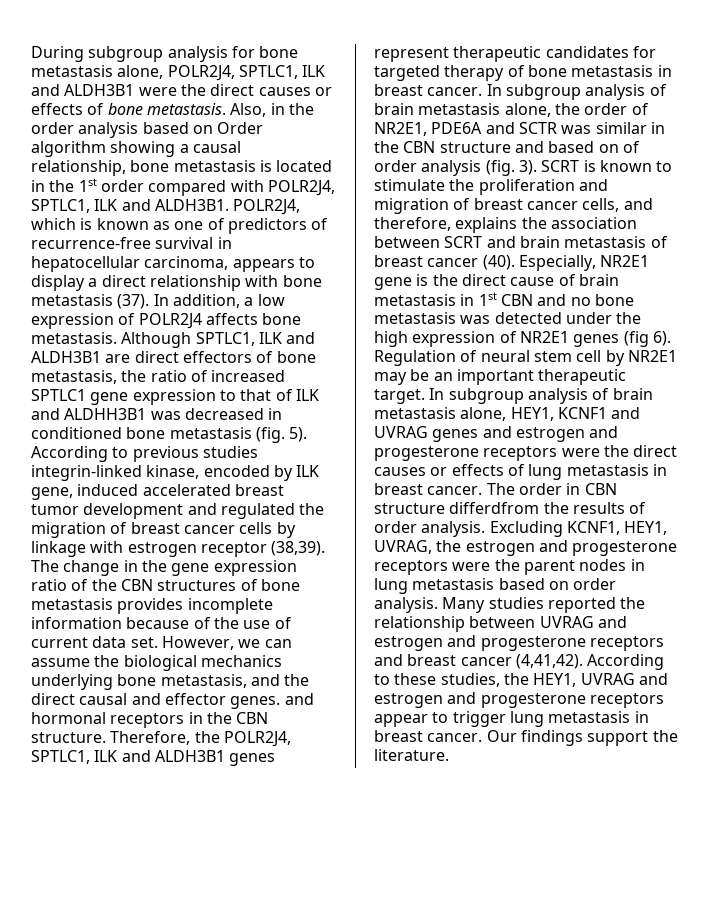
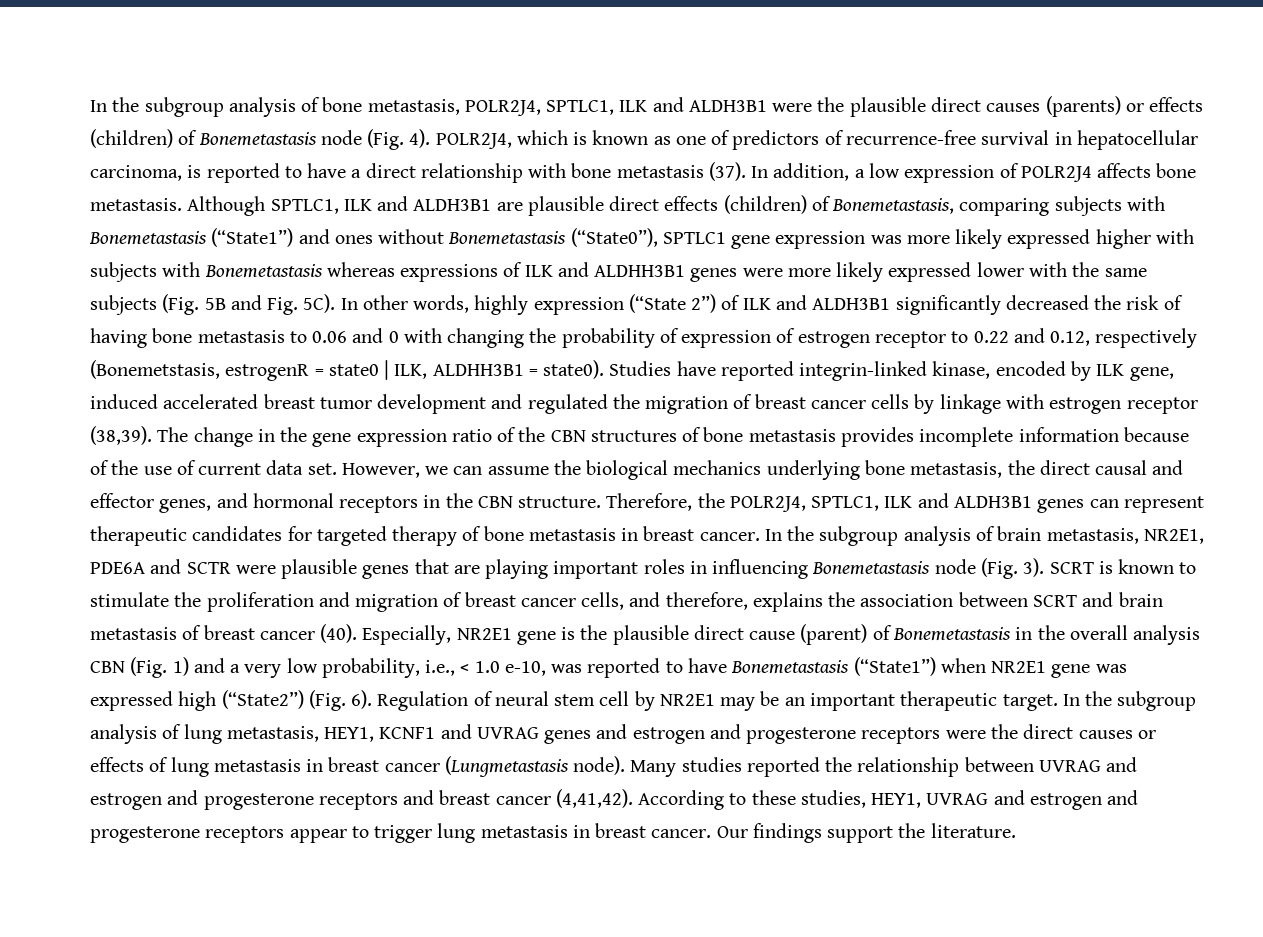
[31,46,299,62] [31,65,164,79] During subgroup analysis for bone metastasis alone, -> [90,97,460,117] In the subgroup analysis of bone metastasis,
[210,84,332,96] [31,103,314,117] [31,122,264,138] [31,141,241,157] [31,160,333,176] [31,178,335,196] [31,199,229,213] direct causes or effects of bone metastasis. Also, in the order analysis based on Order algorithm showing a causal relationship, bone metastasis is located in the 1st order compared with POLR2J4, SPTLC1, ILK and ALDH3B1. -> [849,96,1204,117] [90,129,431,150] plausible direct causes (parents) or effects (children) of Bonemetastasis node (Fig. 4).
[232,257,315,272] [31,275,85,291] appears to display -> [187,163,347,183] is reported to have
[134,351,316,363] [31,370,286,384] [31,389,319,405] [31,408,283,420] [31,427,308,443] [31,446,258,462] direct effectors of bone metastasis, the ratio of increased SPTLC1 gene expression to that of ILK and ALDHH3B1 was decreased in conditioned bone metastasis (fig. 5). According to previous studies -> [527,195,1165,216] [89,228,1194,249] [90,262,1147,282] [90,294,1183,315] [90,328,1198,348] [90,360,794,381] plausible direct effects (children) of Bonemetastasis, comparing subjects with Bonemetastasis (“State1”) and ones without Bonemetastasis (“State0”), SPTLC1 gene expression was more likely expressed higher with subjects with Bonemetastasis whereas expressions of ILK and ALDHH3B1 genes were more likely expressed lower with the same subjects (Fig. 5B and Fig. 5C). In other words, highly expression (“State 2”) of ILK and ALDH3B1 significantly decreased the risk of having bone metastasis to 0.06 and 0 with changing the probability of expression of estrogen receptor to 0.22 and 0.12, respectively (Bonemetstasis, estrogenR = state0 | ILK, ALDHH3B1 = state0). Studies have reported
[250,674,280,686] and -> (1003, 470) none
[230,696,281,709] genes. -> [159,499,212,513] genes,
(276, 759) none -> [1089,499,1119,508] can
[505,84,667,100] [374,103,649,117] [374,122,665,136] [374,141,640,153] [374,160,515,176] subgroup analysis of brain metastasis alone, the order of NR2E1, PDE6A and SCTR was similar in the CBN structure and based on of order analysis (fig. -> [787,526,1204,546] [90,558,1018,579] the subgroup analysis of brain metastasis, NR2E1, PDE6A and SCTR were plausible genes that are playing important roles in influencing Bonemetastasis node (Fig.
(458, 280) none -> [612,625,689,645] plausible
[558,274,619,286] [374,292,634,306] [374,312,642,324] [374,331,649,347] of brain metastasis in 1st CBN and no bone metastasis was detected under the high expression of NR2E1 genes (fig -> [800,624,1201,645] [90,657,1127,678] [90,690,346,711] (parent) of Bonemetastasis in the overall analysis CBN (Fig. 1) and a very low probability, i.e., < 1.0 e-10, was reported to have Bonemetastasis (“State1”) when NR2E1 gene was expressed high (“State2”) (Fig.
[448,388,653,404] [374,407,507,421] subgroup analysis of brain metastasis alone, -> [1085,691,1197,711] [90,724,319,744] the subgroup analysis of lung metastasis,
[427,483,617,495] [374,502,647,514] [374,521,668,537] [374,540,678,556] [374,559,645,575] [374,578,617,594] [374,597,438,613] cancer. The order in CBN structure differdfrom the results of order analysis. Excluding KCNF1, HEY1, UVRAG, the estrogen and progesterone receptors were the parent nodes in lung metastasis based on order analysis. -> [384,756,626,777] cancer (Lungmetastasis node).
[503,673,529,685] the -> (866, 799) none

